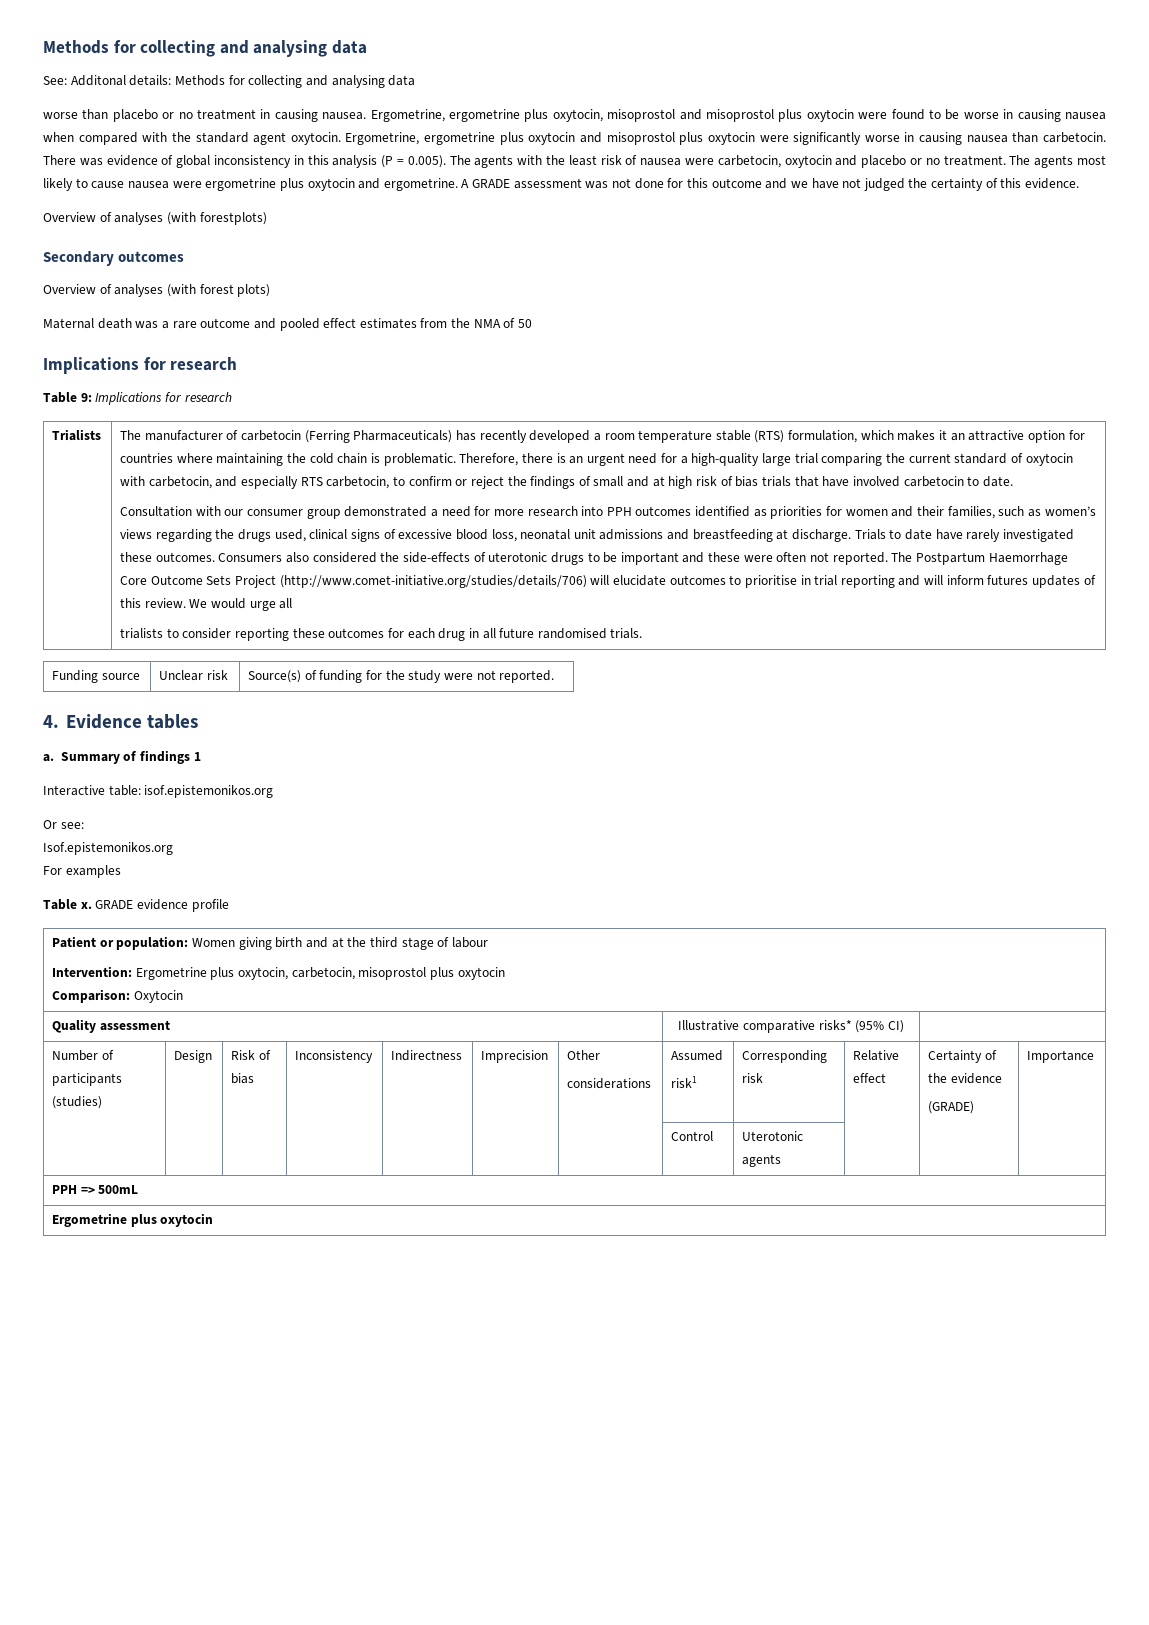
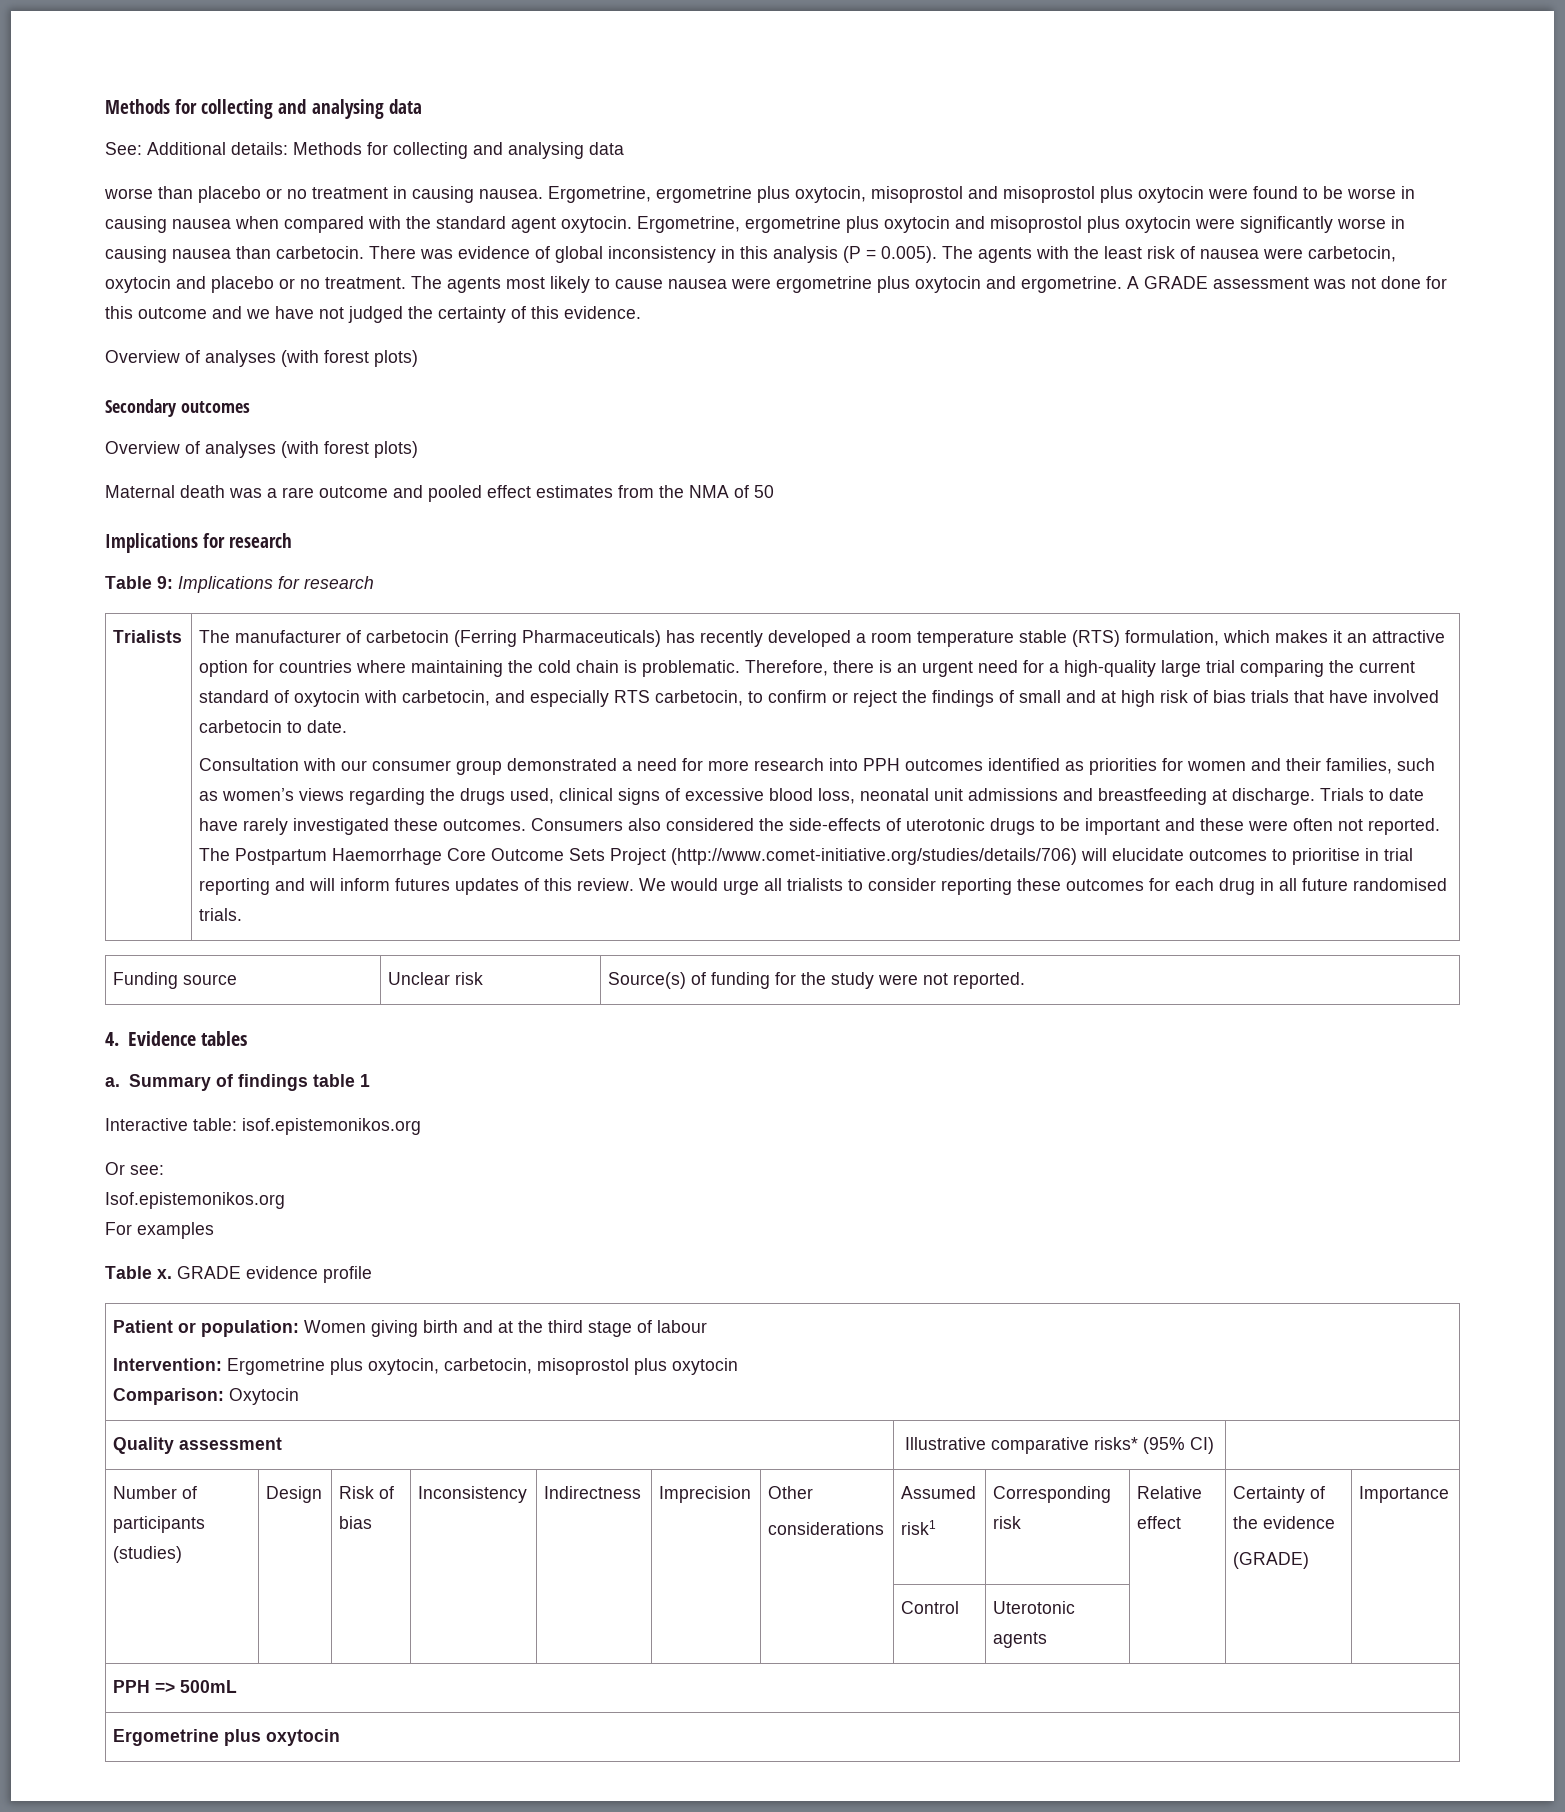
[70,75,126,86] Additonal -> [147,142,226,155] Additional
[199,212,267,225] forestplots) -> [324,350,418,367] forest plots)
(293, 603) // -> (783, 884) none
(191, 757) none -> [312,1074,355,1087] table

